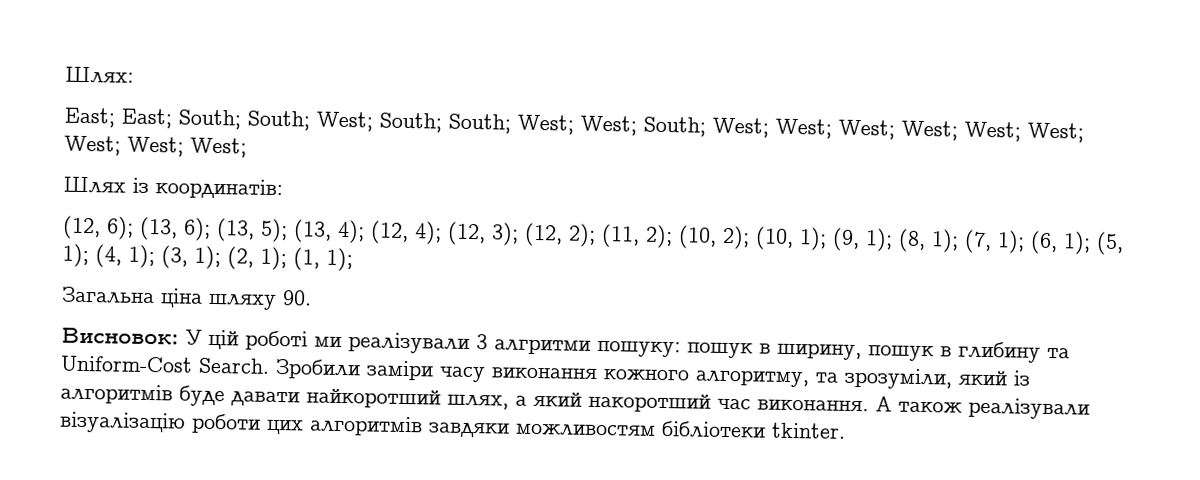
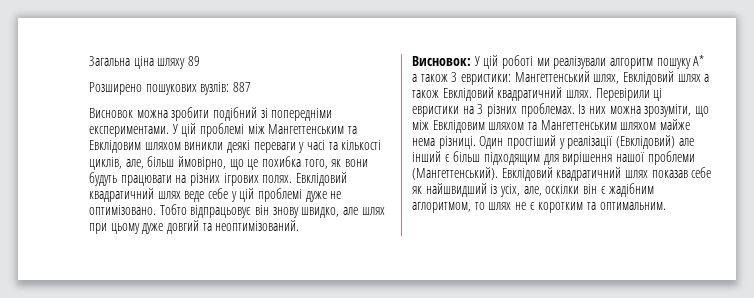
[65,66,134,84] [64,107,1084,143] [64,135,247,158] [63,176,283,200] [62,215,1124,256] [62,243,353,272] [61,286,312,310] Шлях: // East; East; South; South; West; South; South; West; West; South; West; West; West; West; West; West; West; West; West; // Шлях із координатів: // (12, 6); (13, 6); (13, 5); (13, 4); (12, 4); (12, 3); (12, 2); (11, 2); (10, 2); (10, 1); (9, 1); (8, 1); (7, 1); (6, 1); (5, 1); (4, 1); (3, 1); (2, 1); (1, 1); // Загальна ціна шляху 90. -> [89,56,200,69] [89,82,251,95] [89,107,333,121] [89,123,357,137] [89,140,382,153] [89,156,368,170] [89,172,347,186] [89,188,342,202] [89,204,385,218] [89,220,300,234] Загальна ціна шляху 89 // Розширено пошукових вузлів: 887 // Висновок можна зробити подібний зі попередніми експериментами. У цій проблемі між Мангеттенським та Евклідовим шляхом виникли деякі переваги у часі та кількості циклів, але, більш ймовірно, що це похибка того, як вони будуть працювати на різних ігрових полях. Евклідовий квадратичний шлях веде себе у цій проблемі дуже не оптимізовано. Тобто відпрацьовує він знову швидко, але шлях при цьому дуже довгий та неоптимізований.
[476,334,1070,363] [60,355,1031,390] [60,383,1090,420] [59,411,846,439] 3 алгритми пошуку: пошук в ширину, пошук в глибину та Uniform-Cost Search. Зробили заміри часу виконання кожного алгоритму, та зрозуміли, який із алгоритмів буде давати найкоротший шлях, а який накоротший час виконання. А також реалізували візуалізацію роботи цих алгоритмів завдяки можливостям бібліотеки tkinter. -> [609,55,705,69] [412,71,710,85] [412,87,663,101] [412,103,709,117] [412,119,690,133] [412,135,694,149] [412,151,695,165] [412,167,712,181] [412,183,655,197] [412,202,666,213] алгоритм пошуку А* а також 3 евристики: Мангеттенський шлях, Евклідовий шлях а також Евклідовий квадратичний шлях. Перевірили ці евристики на 3 різних проблемах. Із них можна зрозуміти, що між Евклідовим шляхом та Мангеттенським шляхом майже нема різниці. Один простіший у реалізації (Евклідовий) але інший є більш підходящим для вирішення нашої проблеми (Мангеттенський). Евклідовий квадратичний шлях показав себе як найшвидший із усіх, але, оскілки він є жадібним аглоритмом, то шлях не є коротким та оптимальним.

